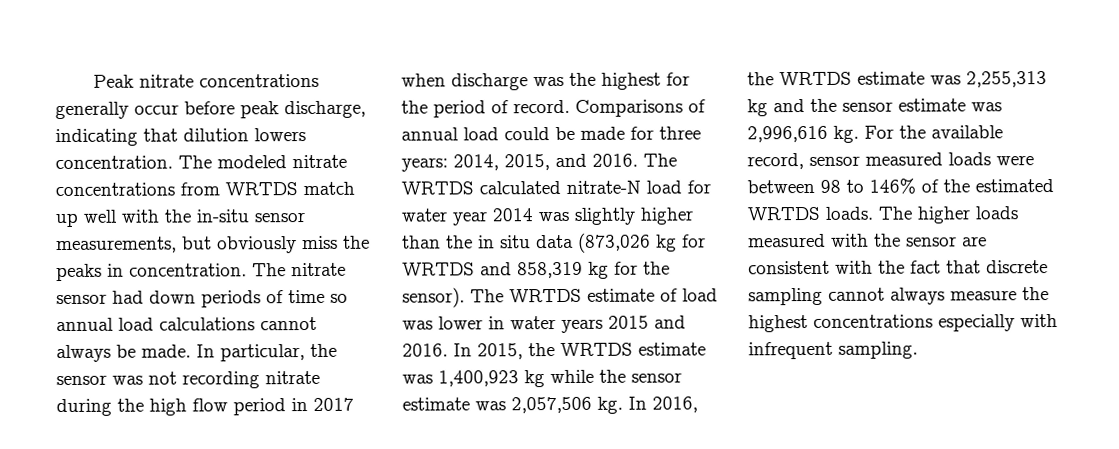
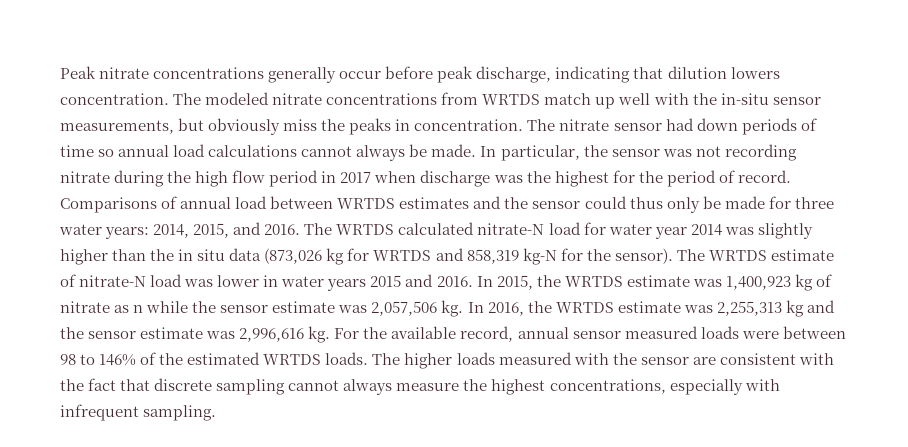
[504,127,550,141] could -> [270,196,700,213] between WRTDS estimates and the sensor could thus only
(701, 133) none -> [59,224,102,235] water
[588,261,609,279] kg -> [522,248,557,265] kg-N
(678, 295) none -> [79,275,147,287] nitrate-N
(545, 379) none -> [815,274,832,287] [60,301,144,313] of nitrate as n
(804, 161) none -> [517,327,569,339] annual
[813,314,933,328] concentrations -> [549,379,666,394] concentrations,

